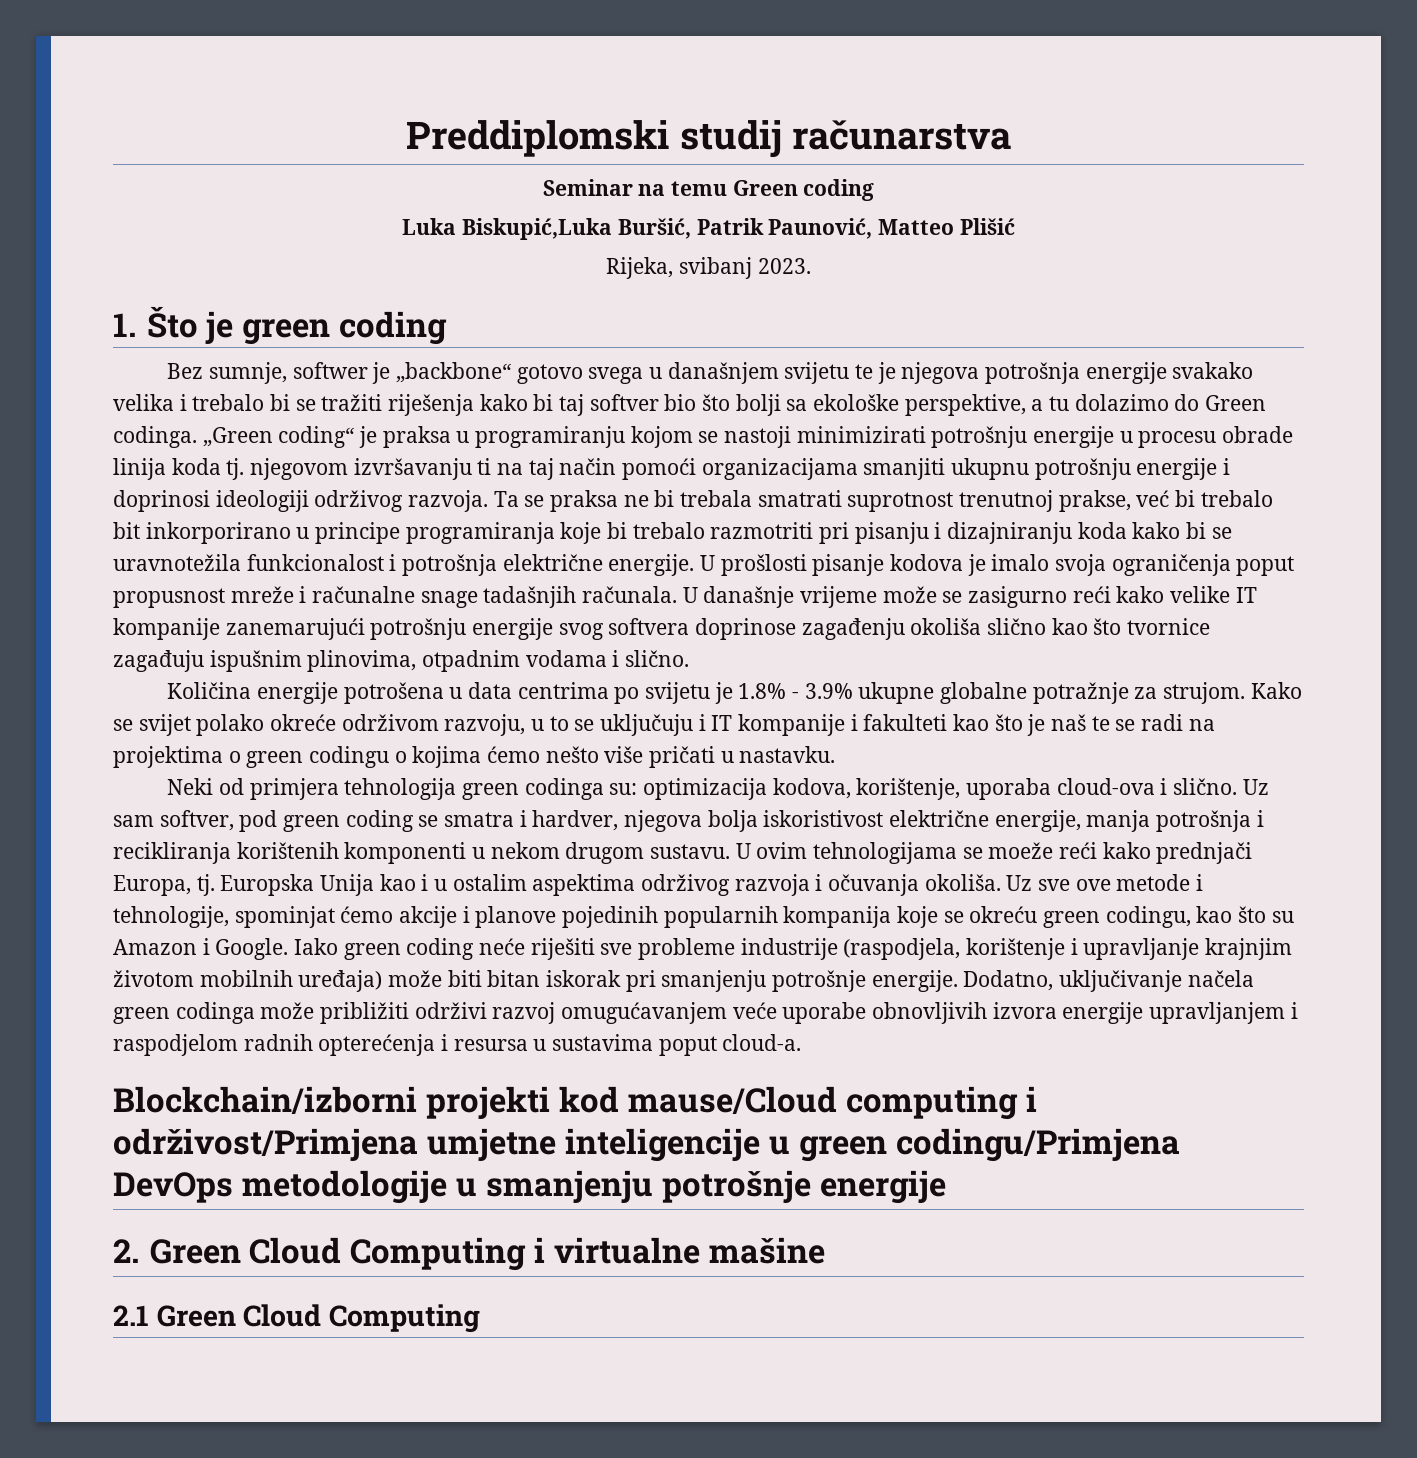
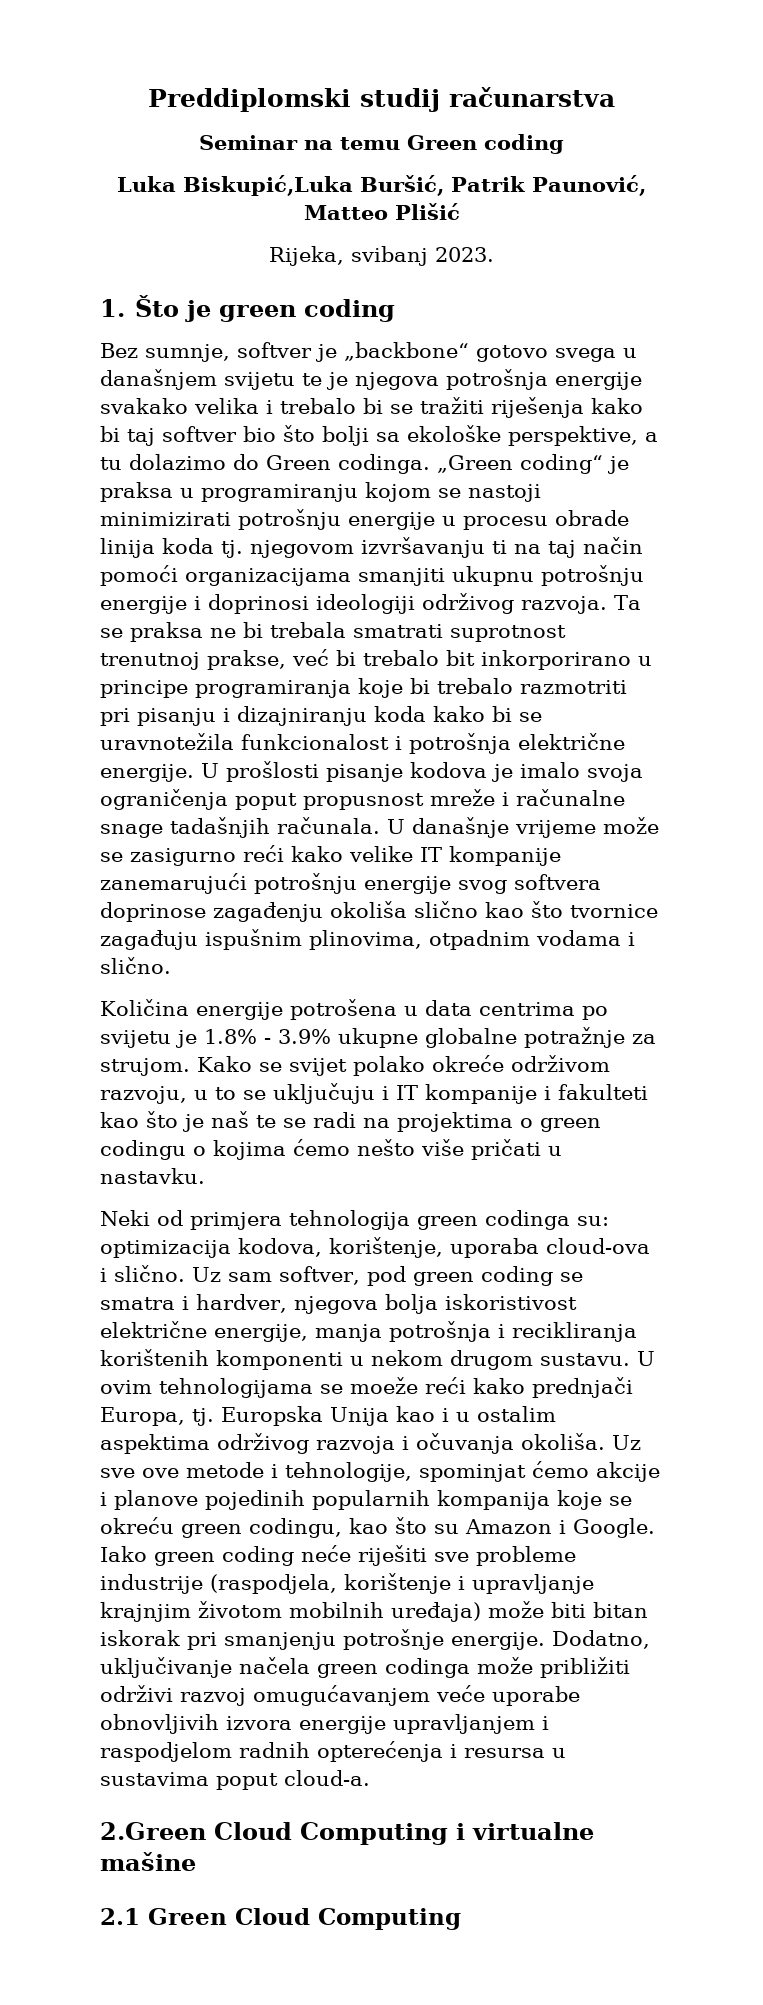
[292,362,368,379] softwer -> [237,342,312,358] softver
[113,1086,1037,1120] [113,1128,1180,1162] [113,1170,946,1204] [113,1239,241,1264] Blockchain/izborni projekti kod mause/Cloud computing i održivost/Primjena umjetne inteligencije u green codingu/Primjena DevOps metodologije u smanjenju potrošnje energije // 2. Green -> [100,1822,206,1840] 2.Green

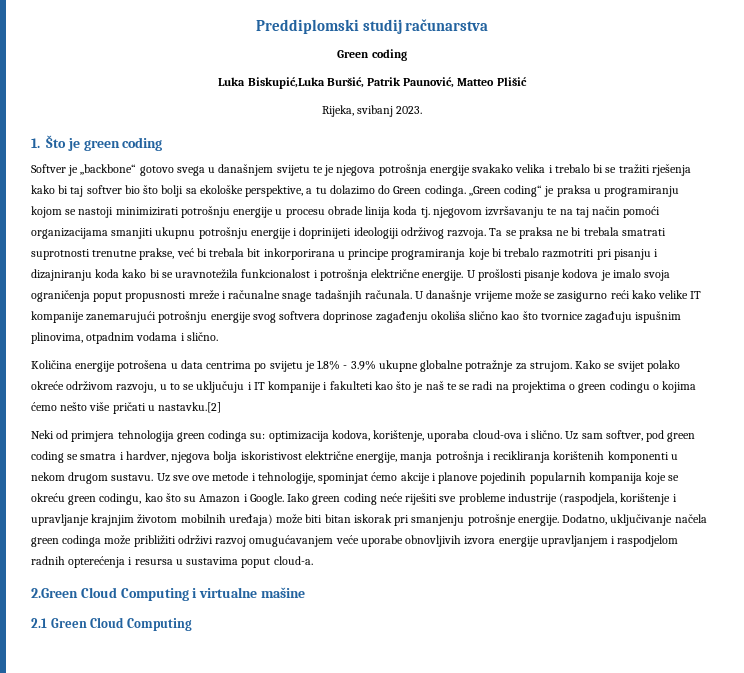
[199,135,400,150] Seminar na temu -> (489, 25) none
[100,342,312,362] Bez sumnje, softver -> [31,164,66,173] Softver
[491,397,584,418] riješenja -> [651,164,691,176] rješenja
[492,540,507,554] ti -> [547,208,558,215] te
[208,594,309,614] doprinosi -> [299,227,352,239] doprinijeti
[450,625,566,642] [100,652,200,670] suprotnost trenutnoj -> [31,249,138,260] suprotnosti trenutne
[363,650,631,670] trebalo bit inkorporirano -> [209,248,335,260] trebala bit inkorporirana
[303,793,424,810] propusnost -> [125,291,187,302] propusnosti
[100,1168,205,1184] nastavku. -> [158,402,222,413] nastavku.[2]
[637,1351,655,1366] [100,1377,633,1398] [100,1406,556,1426] [100,1433,605,1454] U ovim tehnologijama se moeže reći kako prednjači Europa, tj. Europska Unija kao i u ostalim aspektima održivog razvoja i očuvanja okoliša. -> (154, 477) none

